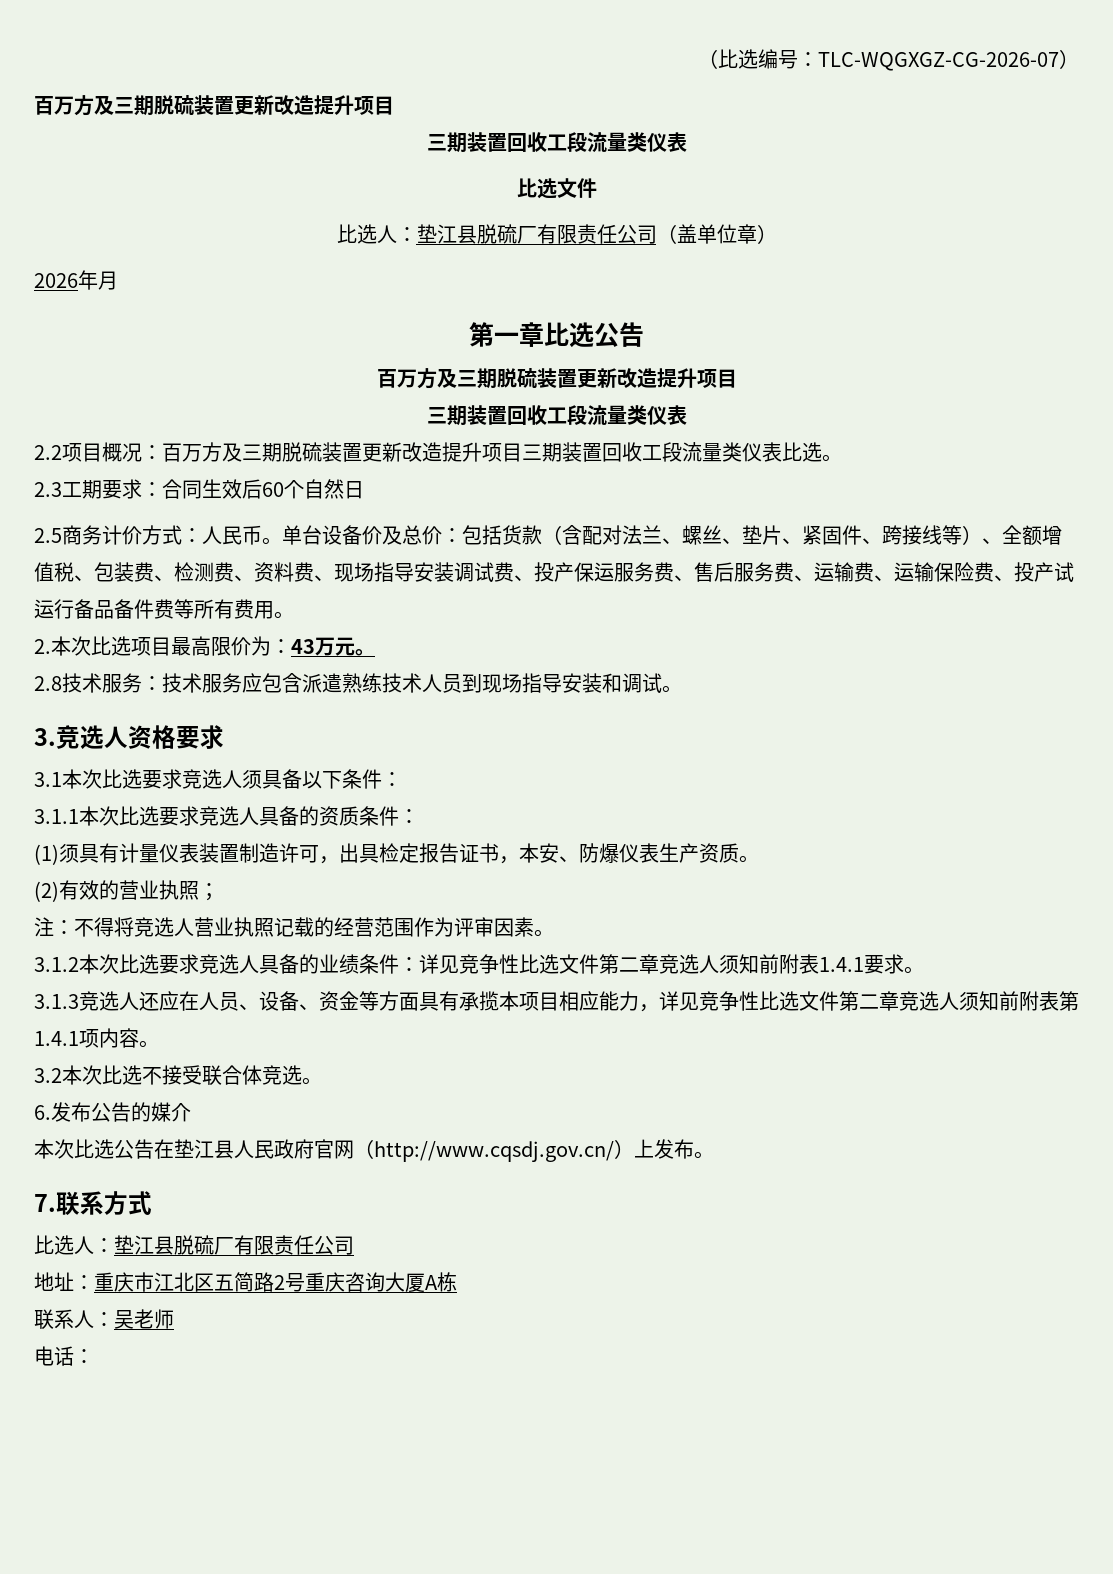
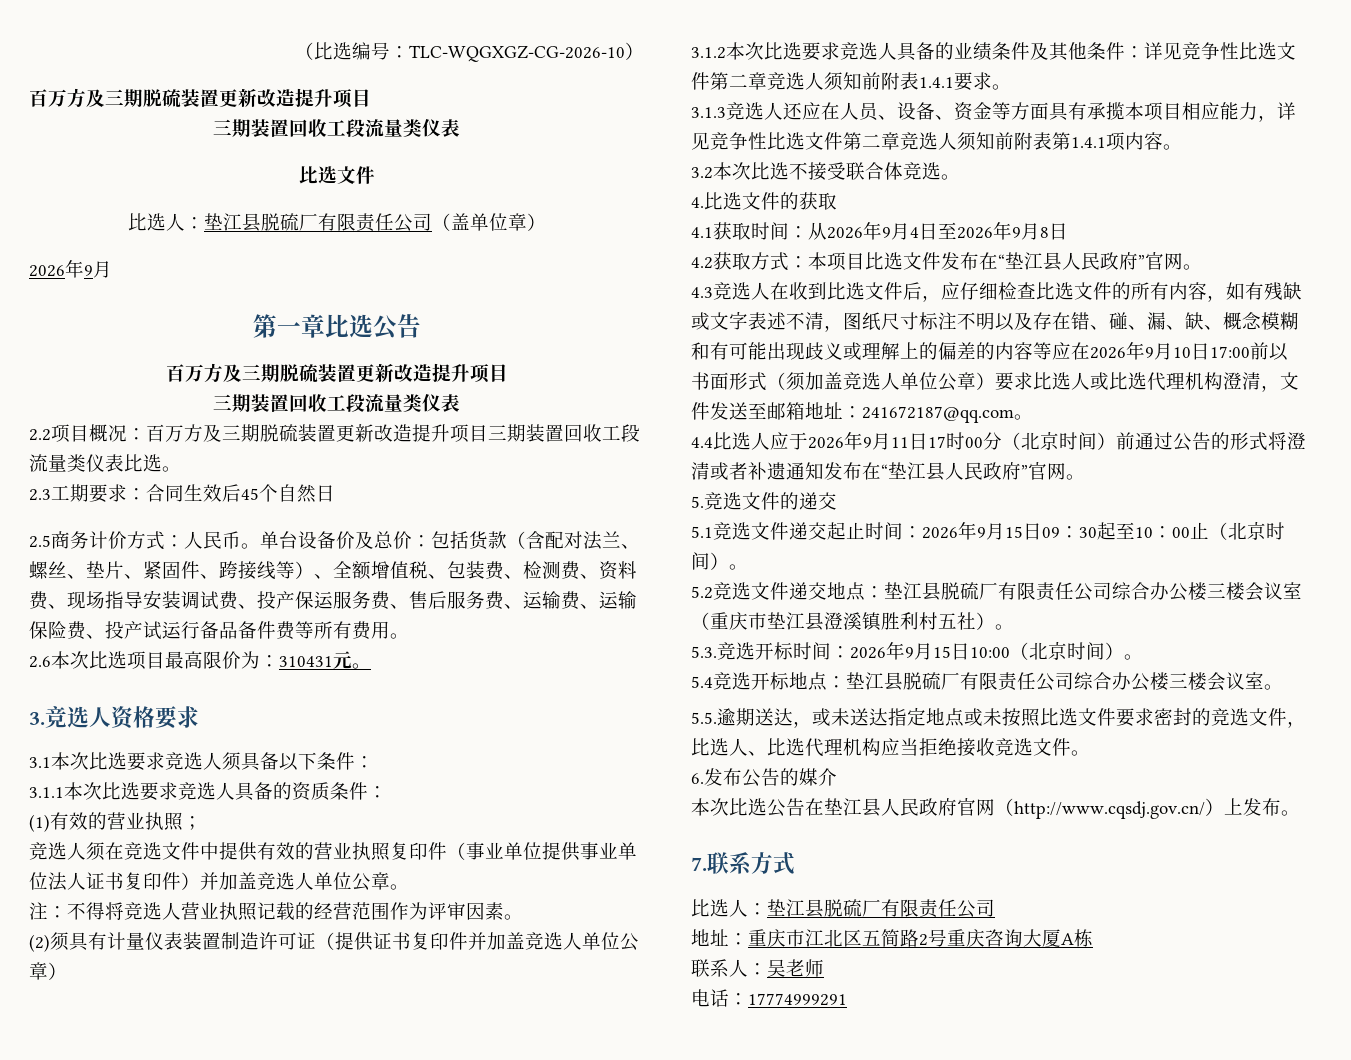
[818,52,1059,71] TLC-WQGXGZ-CG-2026-07 -> [409,45,625,62] TLC-WQGXGZ-CG-2026-10
(98, 280) none -> [84,265,93,276] 9
[262,482,284,497] 60 -> [241,488,259,500] 45
[34,639,51,654] 2. -> [29,656,51,668] 2.6
[291,637,335,656] 43万 -> [279,656,333,667] 310431
[34,673,682,693] // 2.8技术服务：技术服务应包含派遣熟练技术人员到现场指导安装和调试。 -> (371, 666) none
[59,843,759,864] [34,880,219,902] 须具有计量仪表装置制造许可，出具检定报告证书，本安、防爆仪表生产资质。 // (2)有效的营业执照； -> [50,812,202,831] [29,842,637,861] [29,872,409,891] 有效的营业执照； // 竞选人须在竞选文件中提供有效的营业执照复印件（事业单位提供事业单位法人证书复印件）并加盖竞选人单位公章。
(554, 933) none -> [29,932,639,952] [29,962,67,980] // (2)须具有计量仪表装置制造许可证（提供证书复印件并加盖竞选人单位公章）
(399, 964) none -> [1030,42,1125,61] 及其他条件
(322, 1081) none -> [691,192,837,210] [691,221,1068,240] [691,252,1202,271] [691,282,1302,302] [691,311,1299,332] [691,341,1288,361] [691,372,1299,392] [691,402,1033,423] [691,431,1306,451] [691,462,1085,481] [691,492,837,510] [691,521,1285,540] [691,552,748,570] [691,582,1302,601] [691,612,1014,631] [691,641,1143,660] [691,672,1283,691] [691,707,1306,728] [691,738,1090,757] // 4.比选文件的获取 // 4.1获取时间：从2026年9月4日至2026年9月8日 // 4.2获取方式：本项目比选文件发布在“垫江县人民政府”官网。 // 4.3竞选人在收到比选文件后，应仔细检查比选文件的所有内容，如有残缺或文字表述不清，图纸尺寸标注不明以及存在错、碰、漏、缺、概念模糊和有可能出现歧义或理解上的偏差的内容等应在2026年9月10日17:00前以书面形式（须加盖竞选人单位公章）要求比选人或比选代理机构澄清，文件发送至邮箱地址：241672187@qq.com。 // 4.4比选人应于2026年9月11日17时00分（北京时间）前通过公告的形式将澄清或者补遗通知发布在“垫江县人民政府”官网。 // 5.竞选文件的递交 // 5.1竞选文件递交起止时间：2026年9月15日09：30起至10：00止（北京时间）。 // 5.2竞选文件递交地点：垫江县脱硫厂有限责任公司综合办公楼三楼会议室（重庆市垫江县澄溪镇胜利村五社）。 // 5.3.竞选开标时间：2026年9月15日10:00（北京时间）。 // 5.4竞选开标地点：垫江县脱硫厂有限责任公司综合办公楼三楼会议室。 // 5.5.逾期送达，或未送达指定地点或未按照比选文件要求密封的竞选文件，比选人、比选代理机构应当拒绝接收竞选文件。
(94, 1356) none -> [748,993,847,1006] 17774999291

